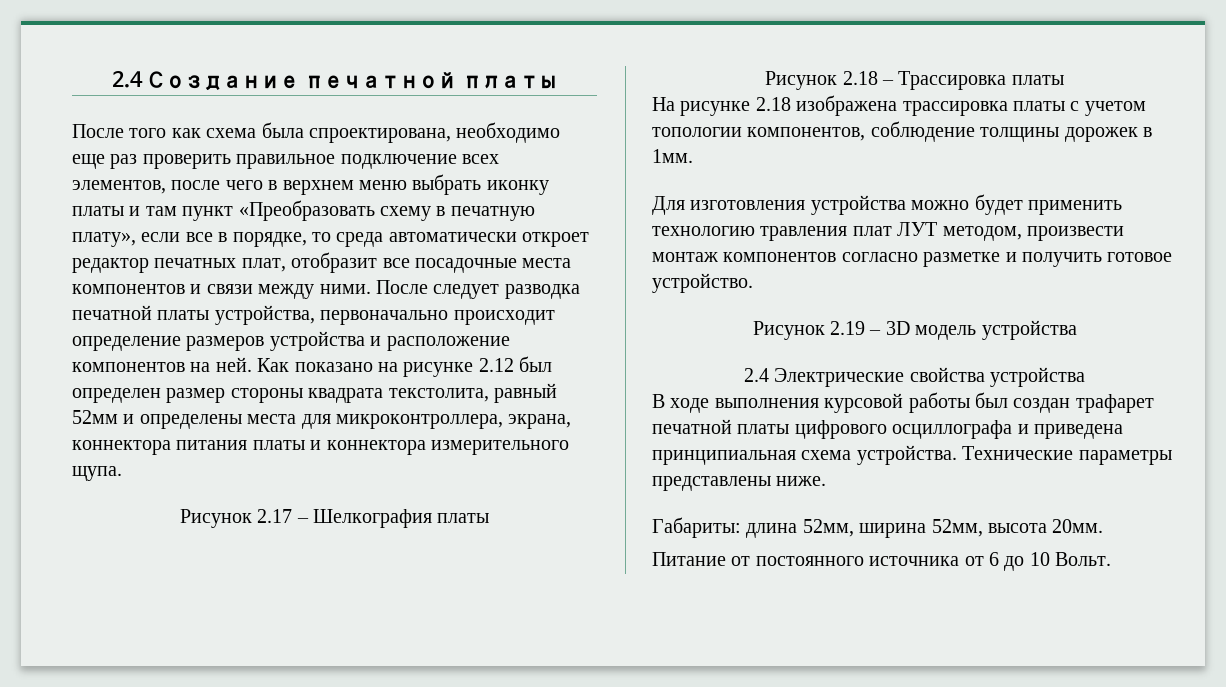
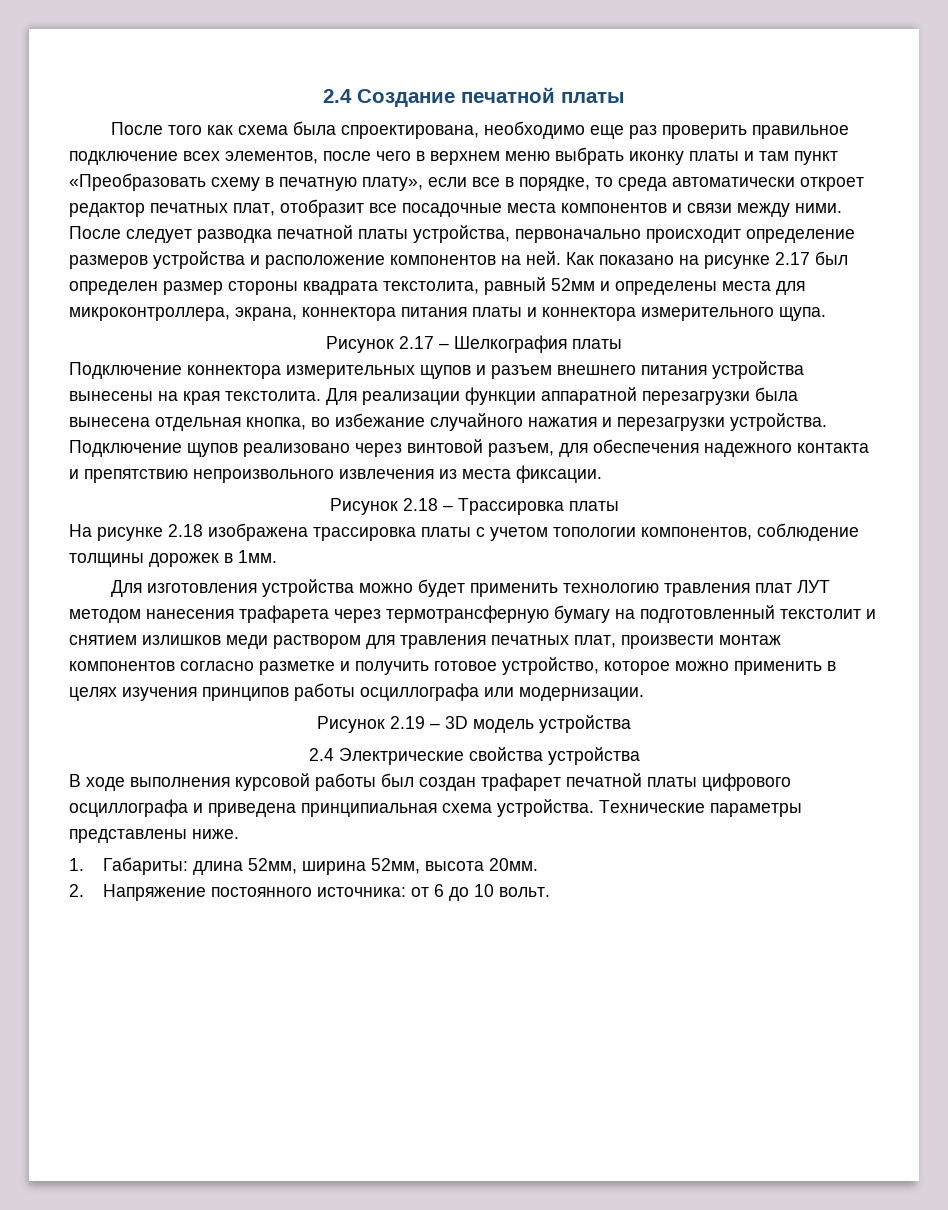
[478,358,514,372] 2.12 -> [775,252,810,265] 2.17
(490, 518) none -> [69,361,804,379] [69,387,798,405] [69,413,827,431] [69,439,869,457] [69,465,602,483] // Подключение коннектора измерительных щупов и разъем внешнего питания устройства вынесены на края текстолита. Для реализации функции аппаратной перезагрузки была вынесена отдельная кнопка, во избежание случайного нажатия и перезагрузки устройства. Подключение щупов реализовано через винтовой разъем, для обеспечения надежного контакта и препятствию непроизвольного извлечения из места фиксации.
[942,226,1022,241] методом, -> [69,605,876,623] [69,635,616,649] методом нанесения трафарета через термотрансферную бумагу на подготовленный текстолит и снятием излишков меди раствором для травления печатных плат,
[652,273,753,293] устройство. -> [502,657,836,675] [69,683,644,701] устройство, которое можно применить в целях изучения принципов работы осциллографа или модернизации.
(827, 481) none -> [69,858,84,871] 1.
[652,552,960,566] Питание от постоянного источника -> [69,884,407,901] 2. Напряжение постоянного источника:
[1055,552,1112,566] Вольт. -> [499,887,551,897] вольт.

